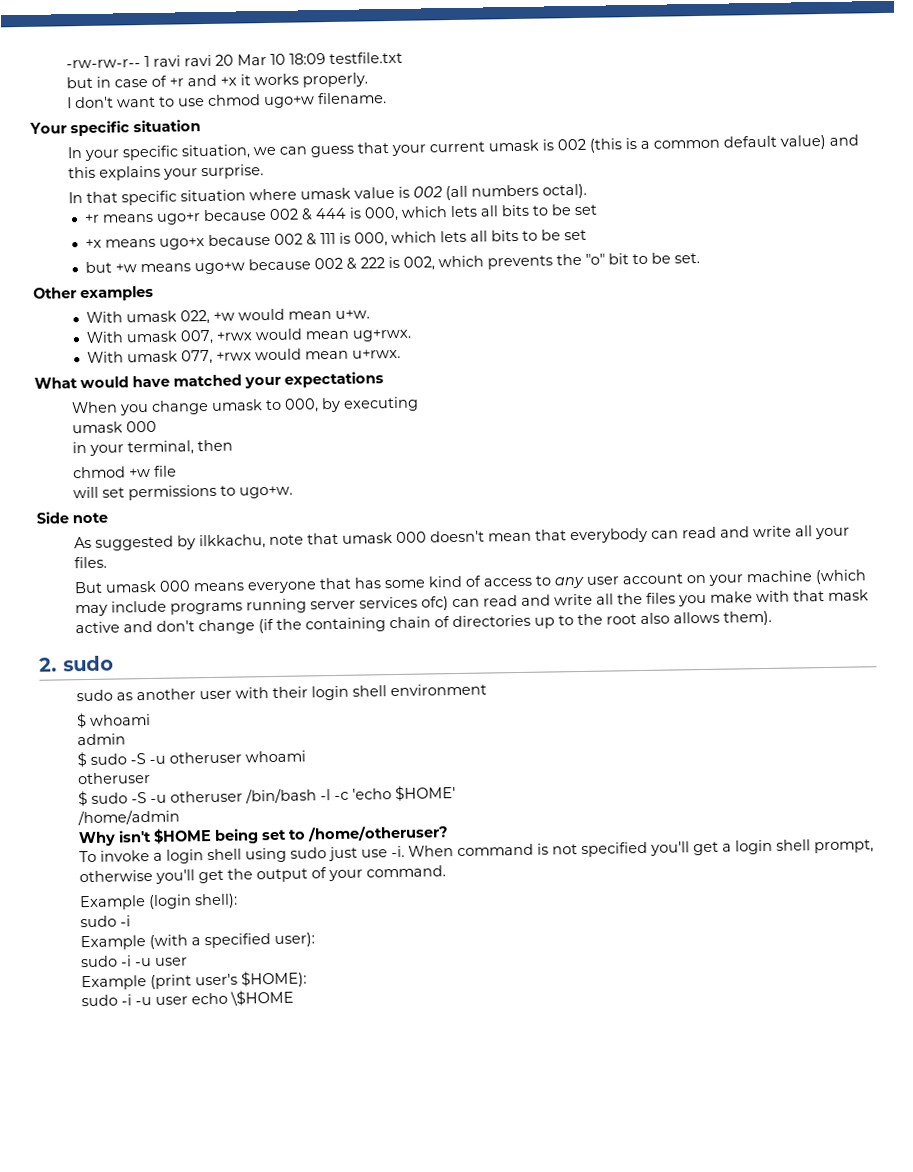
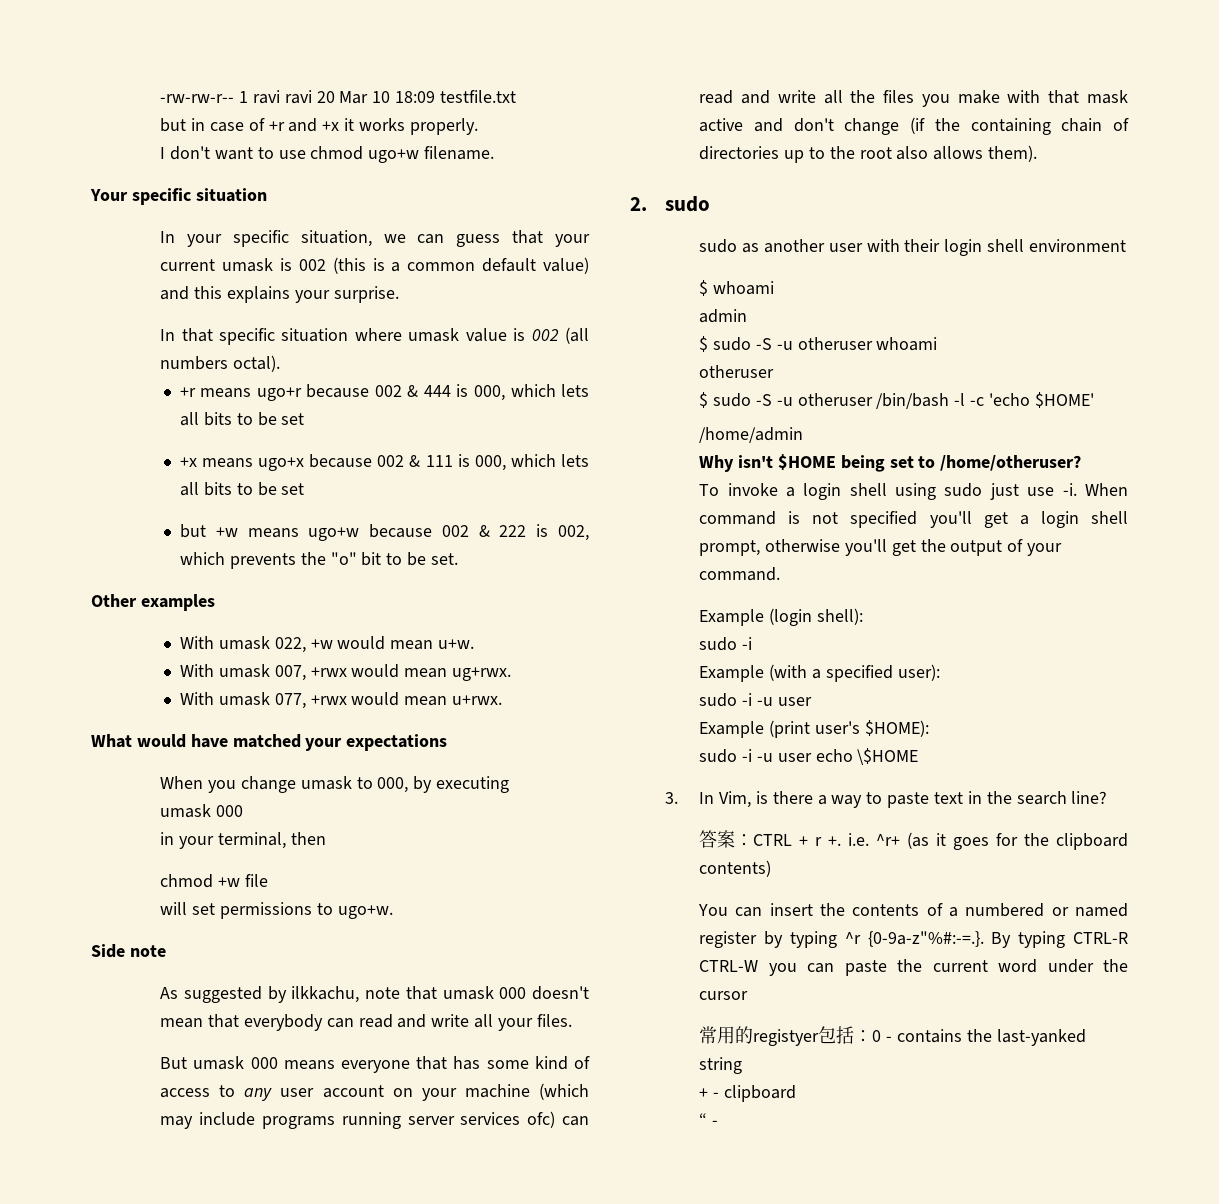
(294, 997) none -> [664,791,1108,808] [699,830,1128,850] [699,860,772,877] [698,903,1128,917] [699,931,1128,948] [699,959,1128,976] [699,991,749,1000] [699,1026,1086,1046] [699,1057,743,1074] [699,1085,796,1102] [699,1113,719,1126] // 3. In Vim, is there a way to paste text in the search line? // 答案：CTRL + r +. i.e. ^r+ (as it goes for the clipboard contents) // You can insert the contents of a numbered or named register by typing ^r {0-9a-z"%#:-=.}. By typing CTRL-R CTRL-W you can paste the current word under the cursor // 常用的registyer包括：0 - contains the last-yanked string // + - clipboard // “ -

